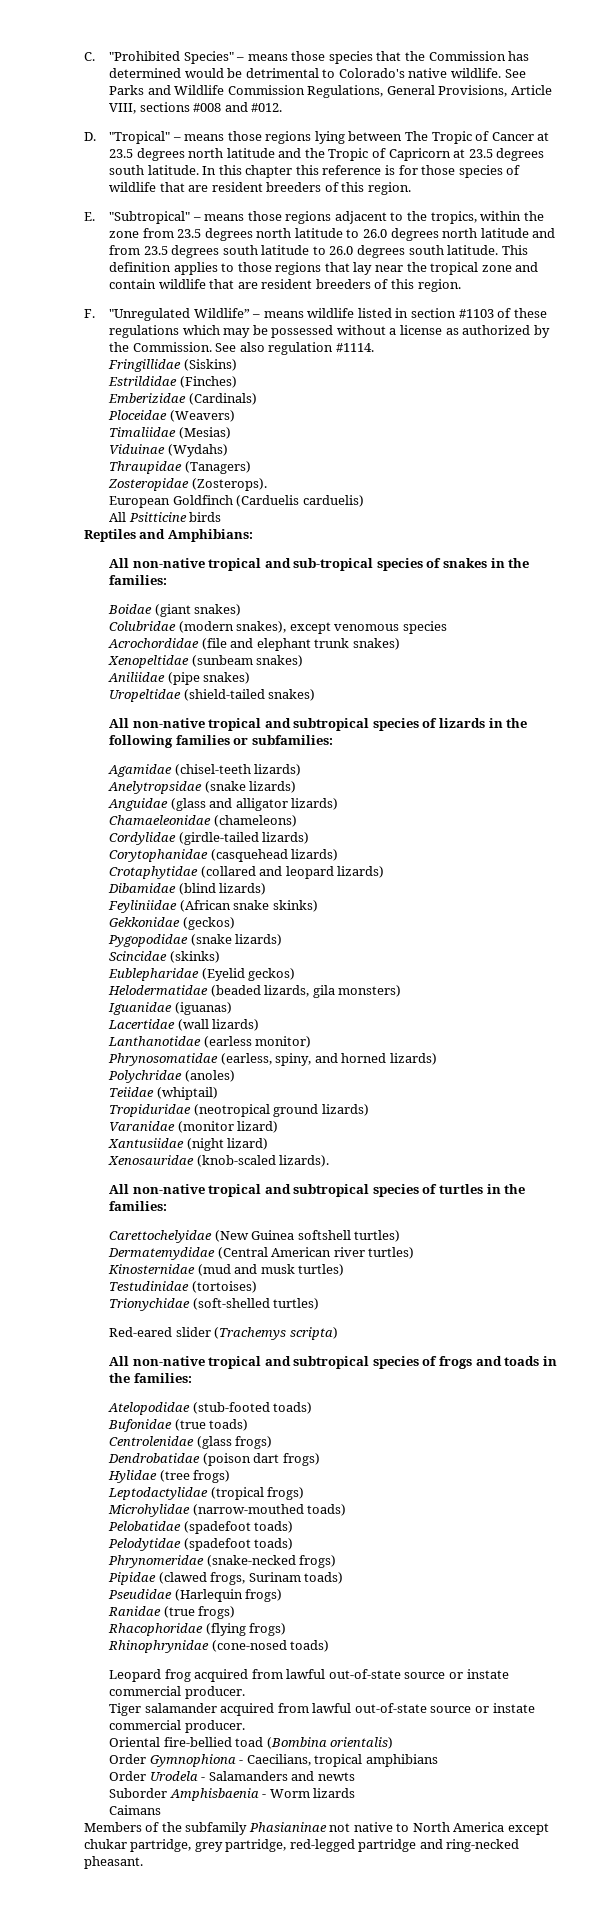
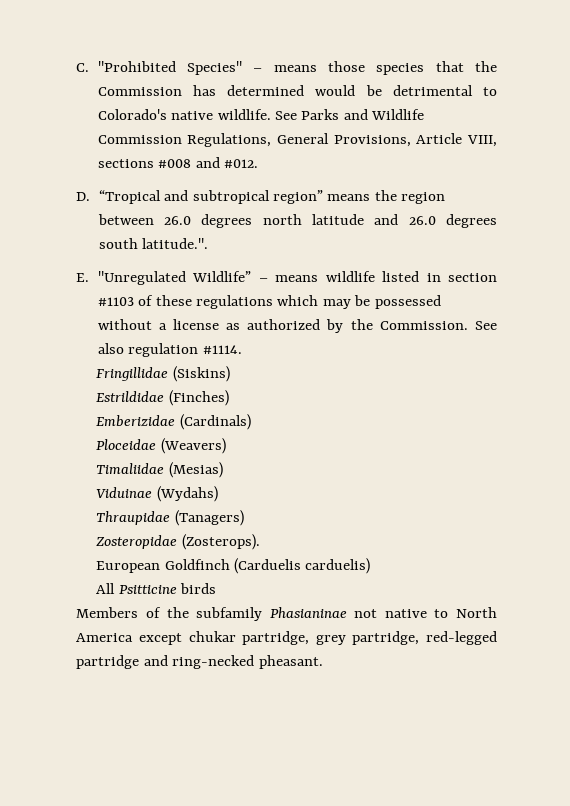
[109,131,550,144] [109,148,545,161] [109,165,521,178] [109,182,411,195] [83,211,544,224] [109,228,360,241] "Tropical" – means those regions lying between The Tropic of Cancer at 23.5 degrees north latitude and the Tropic of Capricorn at 23.5 degrees south latitude. In this chapter this reference is for those species of wildlife that are resident breeders of this region. // E. "Subtropical" – means those regions adjacent to the tropics, within the zone from 23.5 degrees north latitude to -> [98,190,446,204] [97,214,154,225] “Tropical and subtropical region” means the region between
[109,245,528,258] [109,262,539,275] [109,279,461,292] [83,309,95,318] from 23.5 degrees south latitude to 26.0 degrees south latitude. This definition applies to those regions that lay near the tropical zone and contain wildlife that are resident breeders of this region. // F. -> [408,214,497,228] [98,238,209,249] [76,273,90,282] 26.0 degrees south latitude.". // E.
[83,529,253,542] [109,558,530,571] [109,575,168,585] [108,604,242,617] [109,621,447,634] [108,638,400,651] [108,655,304,668] [108,672,251,685] [109,689,316,702] [109,718,528,731] [109,735,333,748] [108,764,302,777] [108,781,297,794] [108,798,339,811] [109,815,297,827] [109,832,310,845] [109,849,339,862] [109,866,385,879] [108,883,267,895] [108,900,318,913] [109,917,235,930] [108,934,283,947] [109,951,220,963] [108,968,296,981] [108,985,402,998] [108,1002,232,1015] [108,1019,260,1031] [108,1036,312,1048] [108,1053,437,1066] [108,1070,235,1083] [109,1087,218,1100] [109,1104,369,1117] [109,1121,279,1133] [108,1138,269,1151] [108,1155,330,1167] [109,1184,526,1197] [109,1201,168,1211] [109,1230,401,1243] [108,1247,415,1260] [108,1264,345,1276] [109,1281,257,1293] [109,1298,320,1311] [109,1327,338,1340] [109,1356,557,1369] [109,1373,192,1383] [108,1402,313,1415] [108,1419,249,1432] [109,1436,273,1449] [108,1453,320,1466] [108,1470,231,1483] [108,1487,305,1500] [108,1504,347,1517] [108,1521,294,1534] [108,1538,294,1551] [108,1555,337,1568] [108,1572,344,1585] [108,1589,283,1602] [108,1606,236,1619] [108,1623,287,1636] [108,1640,330,1653] [109,1669,509,1682] [109,1686,245,1699] [109,1703,535,1716] [109,1720,245,1733] [109,1737,394,1749] [109,1754,438,1767] [109,1771,355,1781] [109,1788,356,1801] [109,1805,162,1815] // Reptiles and Amphibians: // All non-native tropical and sub-tropical species of snakes in the families: // Boidae (giant snakes) // Colubridae (modern snakes), except venomous species // Acrochordidae (file and elephant trunk snakes) // Xenopeltidae (sunbeam snakes) // Aniliidae (pipe snakes) // Uropeltidae (shield-tailed snakes) // All non-native tropical and subtropical species of lizards in the following families or subfamilies: // Agamidae (chisel-teeth lizards) // Anelytropsidae (snake lizards) // Anguidae (glass and alligator lizards) // Chamaeleonidae (chameleons) // Cordylidae (girdle-tailed lizards) // Corytophanidae (casquehead lizards) // Crotaphytidae (collared and leopard lizards) // Dibamidae (blind lizards) // Feyliniidae (African snake skinks) // Gekkonidae (geckos) // Pygopodidae (snake lizards) // Scincidae (skinks) // Eublepharidae (Eyelid geckos) // Helodermatidae (beaded lizards, gila monsters) // Iguanidae (iguanas) // Lacertidae (wall lizards) // Lanthanotidae (earless monitor) // Phrynosomatidae (earless, spiny, and horned lizards) // Polychridae (anoles) // Teiidae (whiptail) // Tropiduridae (neotropical ground lizards) // Varanidae (monitor lizard) // Xantusiidae (night lizard) // Xenosauridae (knob-scaled lizards). // All non-native tropical and subtropical species of turtles in the families: // Carettochelyidae (New Guinea softshell turtles) // Dermatemydidae (Central American river turtles) // Kinosternidae (mud and musk turtles) // Testudinidae (tortoises) // Trionychidae (soft-shelled turtles) // Red-eared slider (Trachemys scripta) // All non-native tropical and subtropical species of frogs and toads in the families: // Atelopodidae (stub-footed toads) // Bufonidae (true toads) // Centrolenidae (glass frogs) // Dendrobatidae (poison dart frogs) // Hylidae (tree frogs) // Leptodactylidae (tropical frogs) // Microhylidae (narrow-mouthed toads) // Pelobatidae (spadefoot toads) // Pelodytidae (spadefoot toads) // Phrynomeridae (snake-necked frogs) // Pipidae (clawed frogs, Surinam toads) // Pseudidae (Harlequin frogs) // Ranidae (true frogs) // Rhacophoridae (flying frogs) // Rhinophrynidae (cone-nosed toads) // Leopard frog acquired from lawful out-of-state source or instate commercial producer. // Tiger salamander acquired from lawful out-of-state source or instate commercial producer. // Oriental fire-bellied toad (Bombina orientalis) // Order Gymnophiona - Caecilians, tropical amphibians // Order Urodela - Salamanders and newts // Suborder Amphisbaenia - Worm lizards // Caimans -> (216, 588) none

